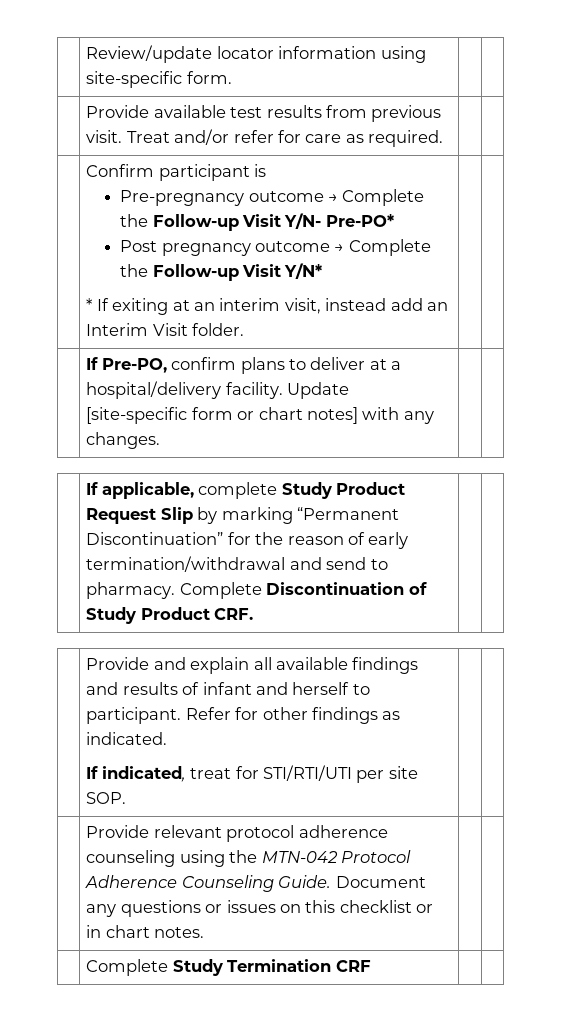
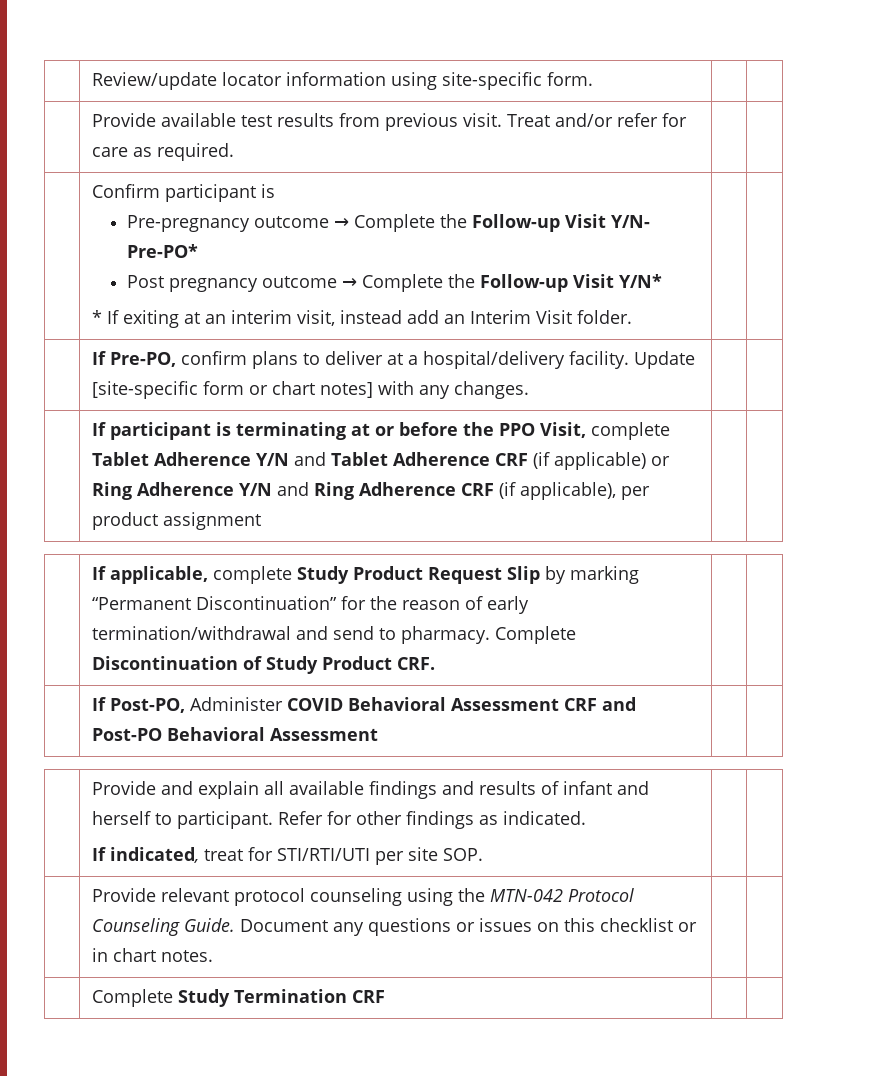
(161, 440) none -> [91,422,670,440] [91,452,670,470] [91,482,650,500] [91,512,261,530] // | If participant is terminating at or before the PPO Visit, complete Tablet Adherence Y/N and Tablet Adherence CRF (if applicable) or Ring Adherence Y/N and Ring Adherence CRF (if applicable), per product assignment | |
(254, 614) none -> [91,697,636,713] [91,727,378,741] // | If Post-PO, Administer COVID Behavioral Assessment CRF and Post-PO Behavioral Assessment | |
[298,825,388,838] adherence -> (305, 897) none
[85,875,178,888] Adherence -> (634, 895) none

